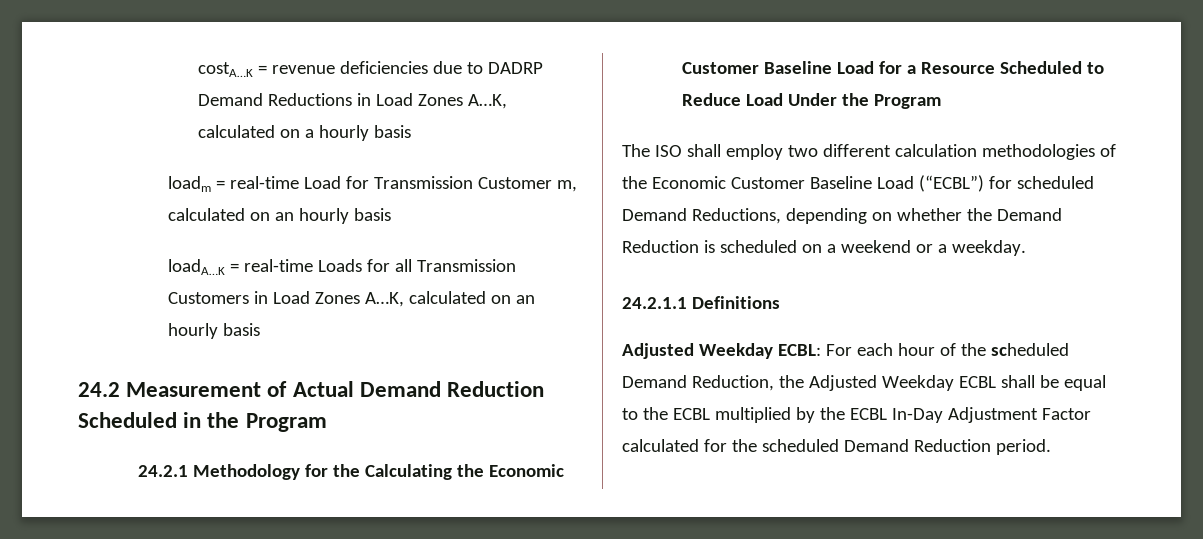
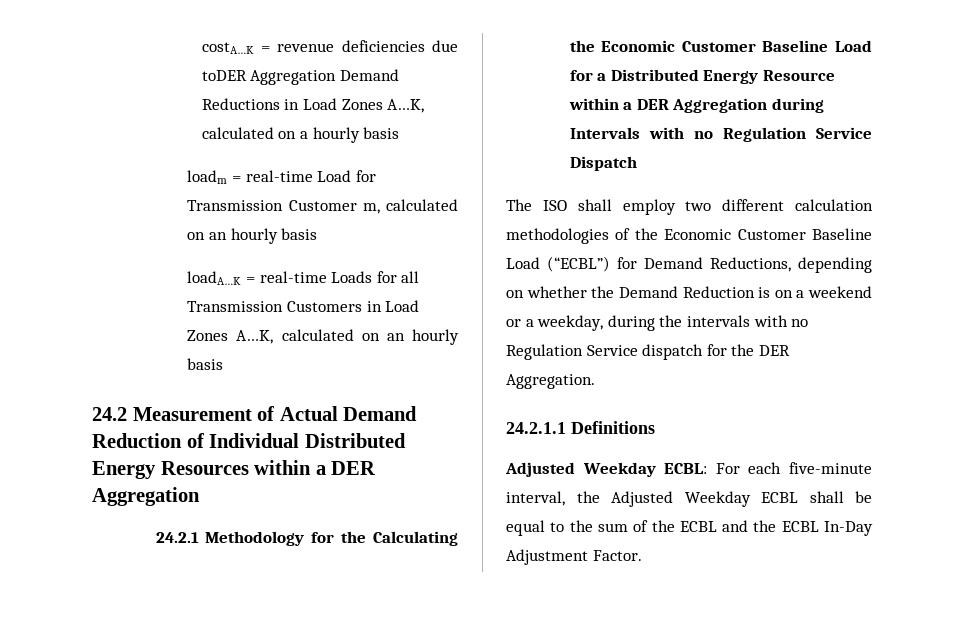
[467,62,544,74] to DADRP -> [201,70,337,85] toDER Aggregation
[78,412,327,432] Scheduled in the Program -> [186,433,406,448] [92,460,376,479] [92,487,200,506] of Individual Distributed Energy Resources within a DER Aggregation
[921,61,1105,74] [682,93,942,109] Resource Scheduled to Reduce Load Under the Program -> [610,69,835,84] [568,98,824,113] [569,127,872,142] [569,156,637,171] Distributed Energy Resource within a DER Aggregation during Intervals with no Regulation Service Dispatch
[1016,176,1094,189] scheduled -> (637, 263) none
[719,240,797,253] scheduled -> (771, 292) none
[951,240,1026,256] weekday. -> [537,315,809,331] [506,344,790,360] [506,374,595,389] weekday, during the intervals with no Regulation Service dispatch for the DER Aggregation.
[897,343,1069,356] [622,375,774,391] hour of the scheduled Demand Reduction, -> [789,462,872,474] [506,491,565,506] five-minute interval,
[672,407,1091,423] [622,439,1051,455] ECBL multiplied by the ECBL In-Day Adjustment Factor calculated for the scheduled Demand Reduction period. -> [597,520,873,536] [506,549,642,565] sum of the ECBL and the ECBL In-Day Adjustment Factor.

